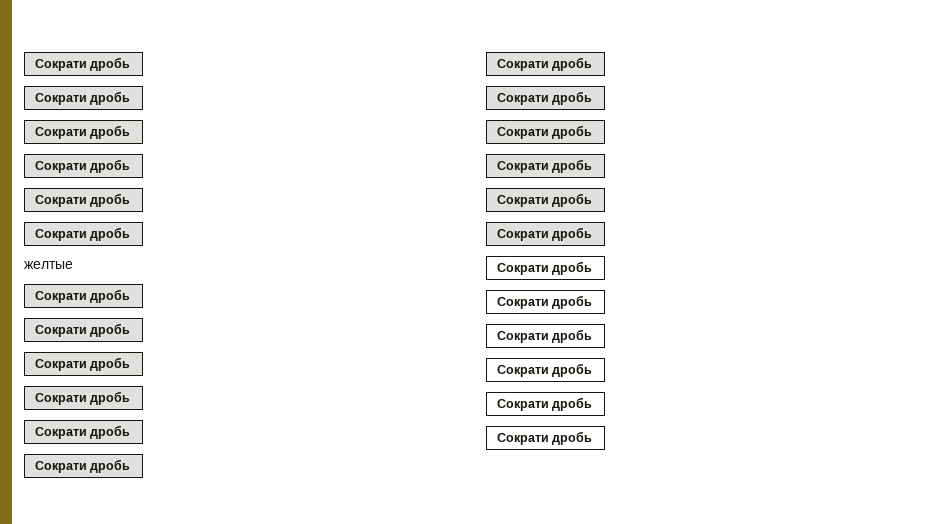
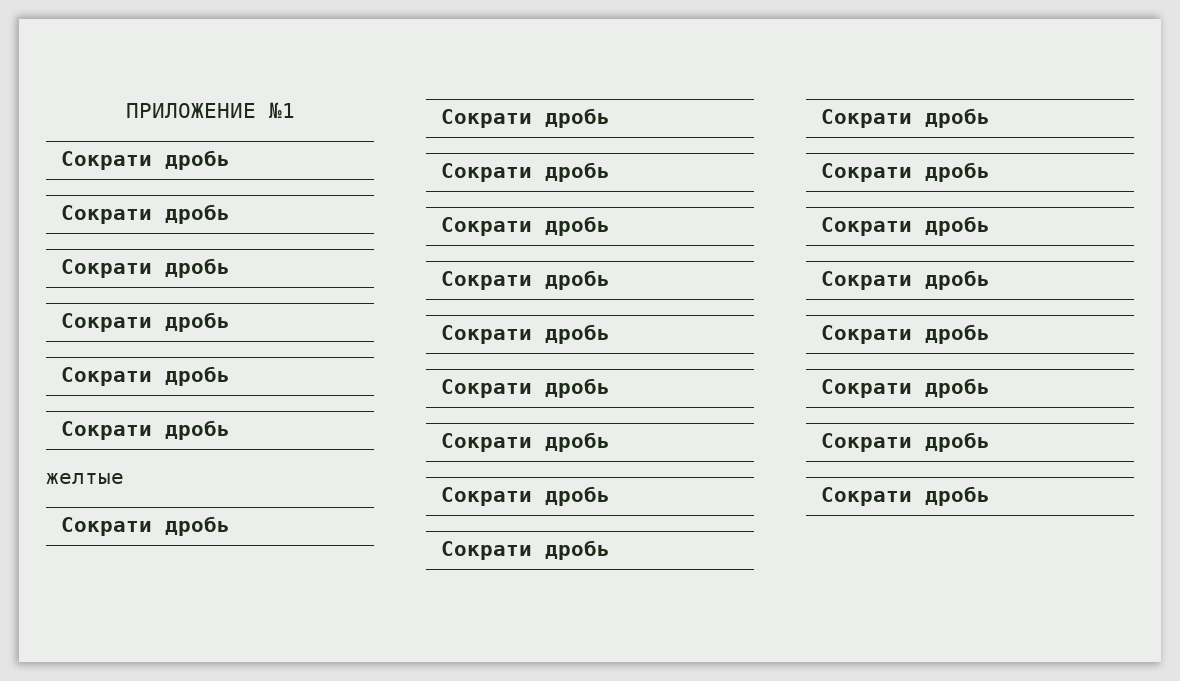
(34, 65) none -> [125,102,295,118] ПРИЛОЖЕНИЕ №1 //

